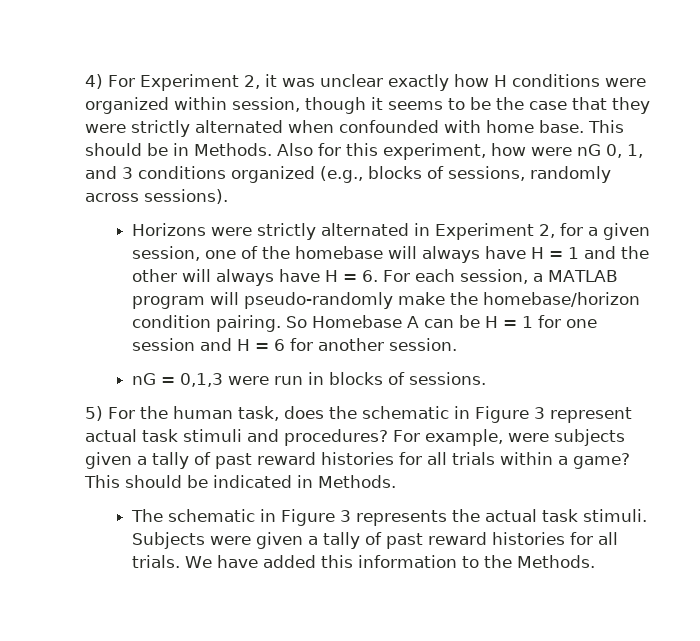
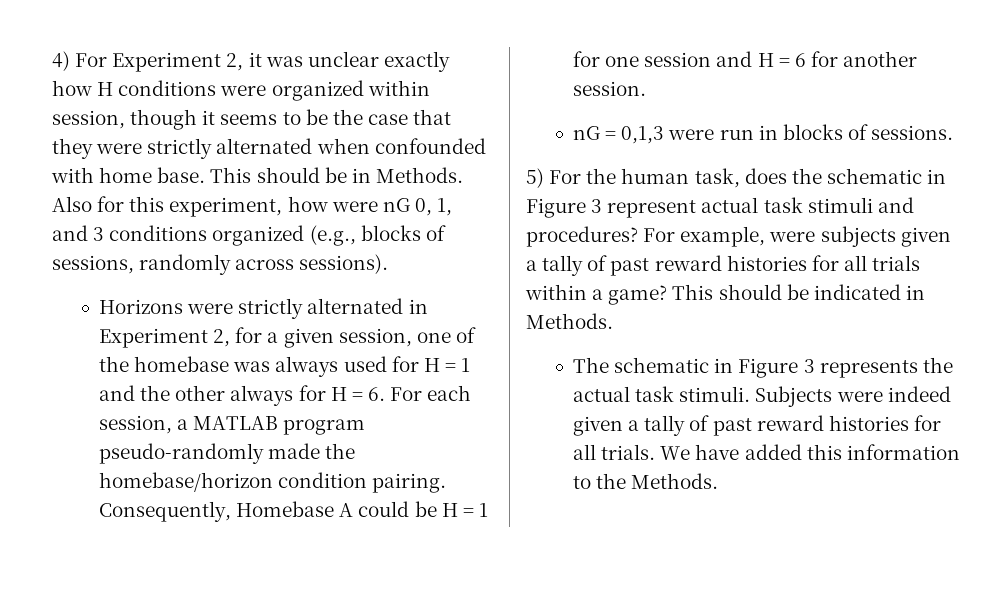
[387,246,526,263] will always have -> [233,356,419,377] was always used for
[181,269,320,286] will always have -> [230,385,326,406] always for
[209,292,445,309] will pseudo-randomly make -> [99,443,321,464] pseudo-randomly made
[285,316,307,328] So -> [99,501,232,522] Consequently,
[423,319,454,328] can -> [358,501,410,517] could
(251, 540) none -> [887,386,951,402] indeed

